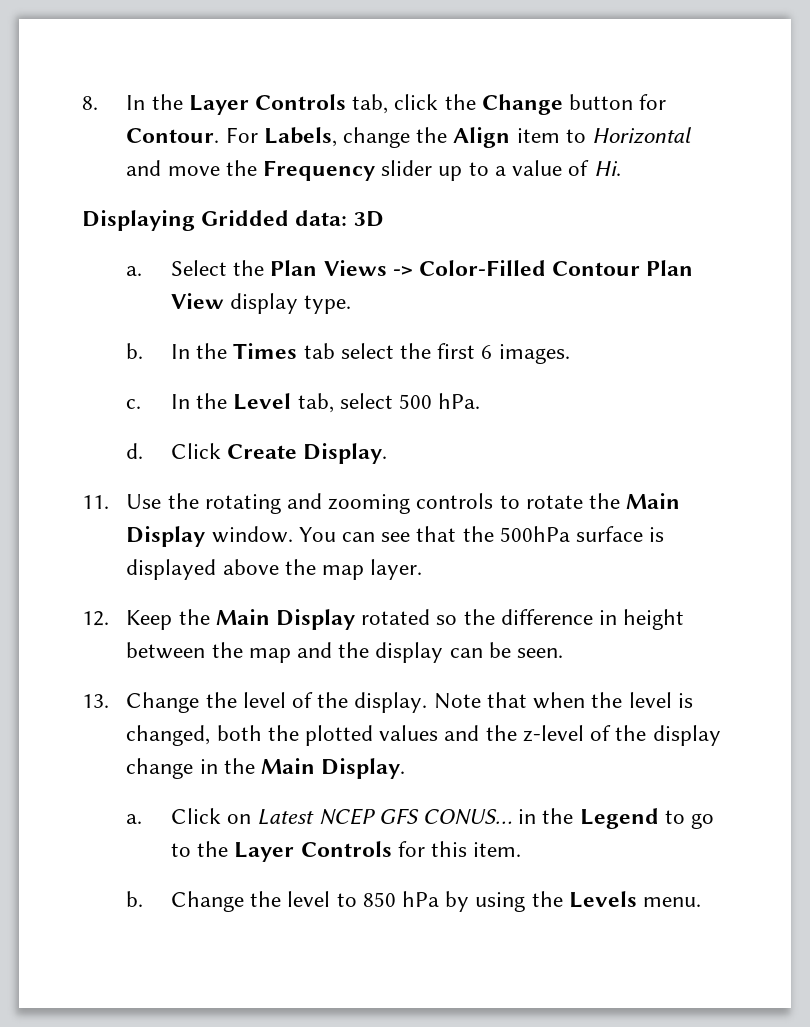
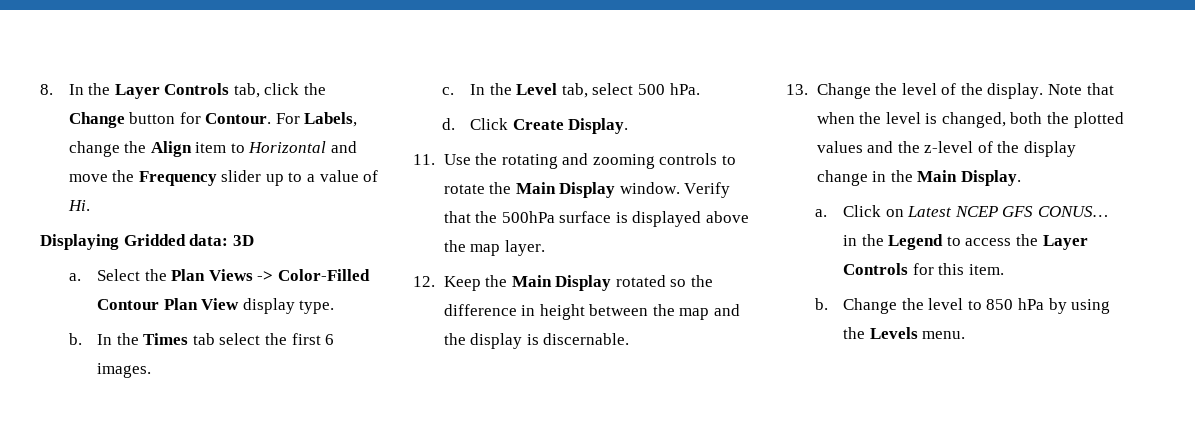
[298,527,411,542] You can see -> [684,182,731,198] Verify
[449,642,564,658] can be seen. -> [526,333,630,345] is discernable.
[690,813,714,829] [170,843,191,857] go to -> [965,238,1012,246] access

